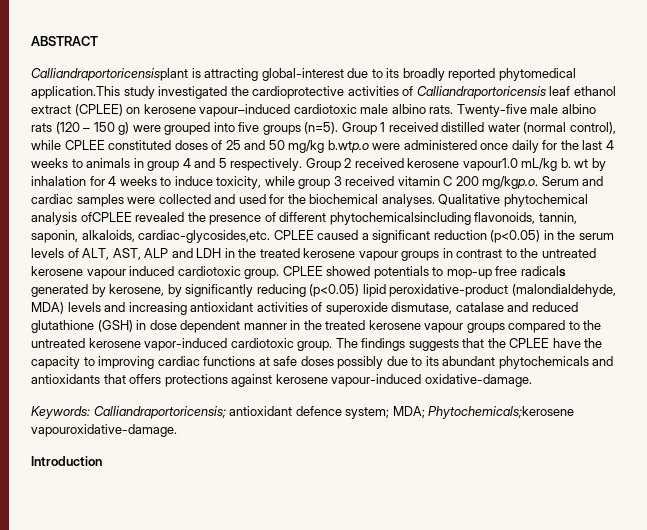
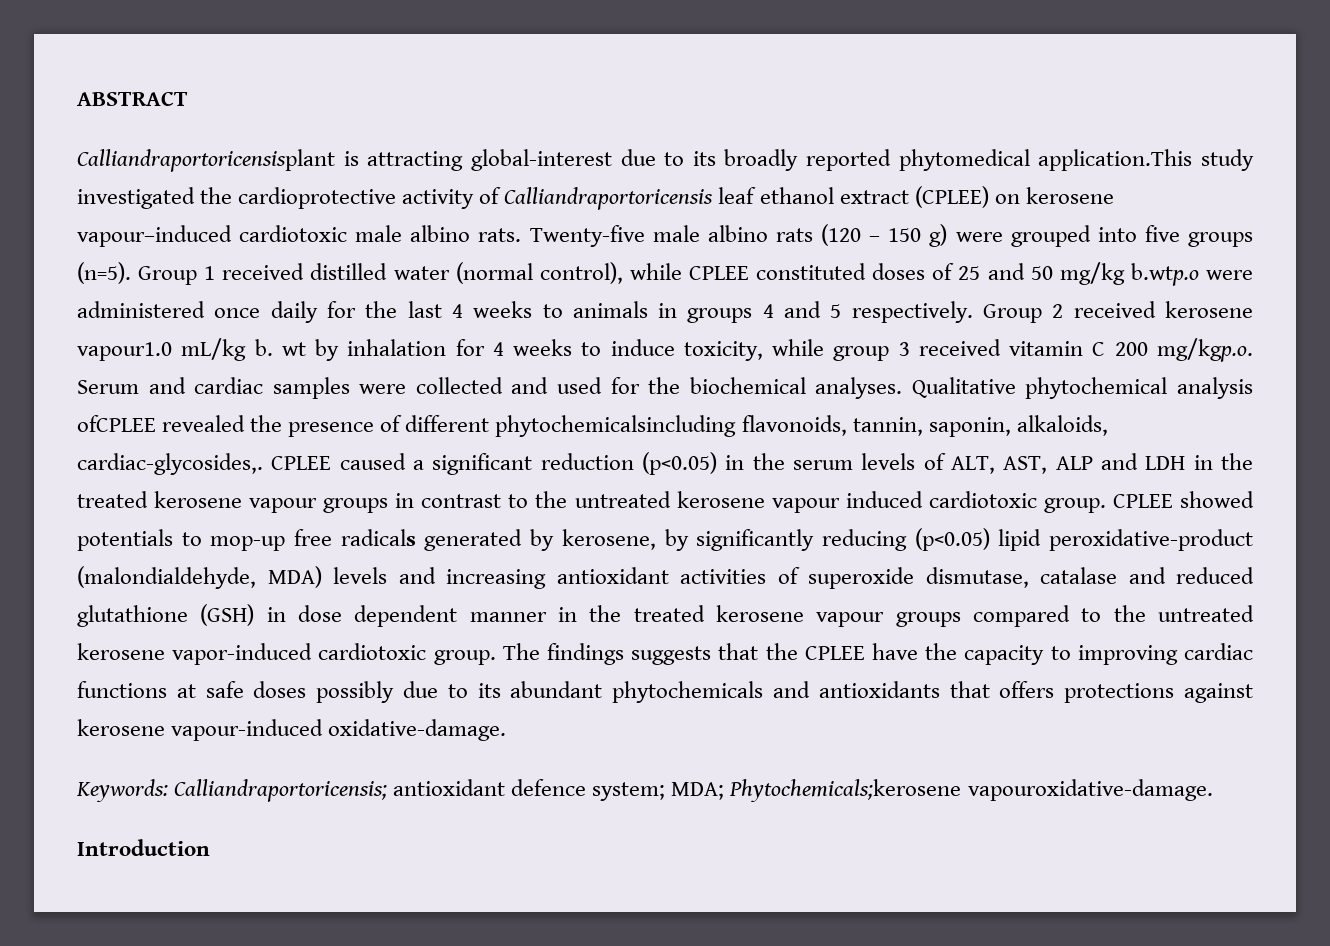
[347,86,399,96] activities -> [402,189,475,209] activity
[147,161,180,171] group -> [687,308,753,323] groups
[138,230,271,243] cardiac-glycosides,etc. -> [77,453,263,475] cardiac-glycosides,.

